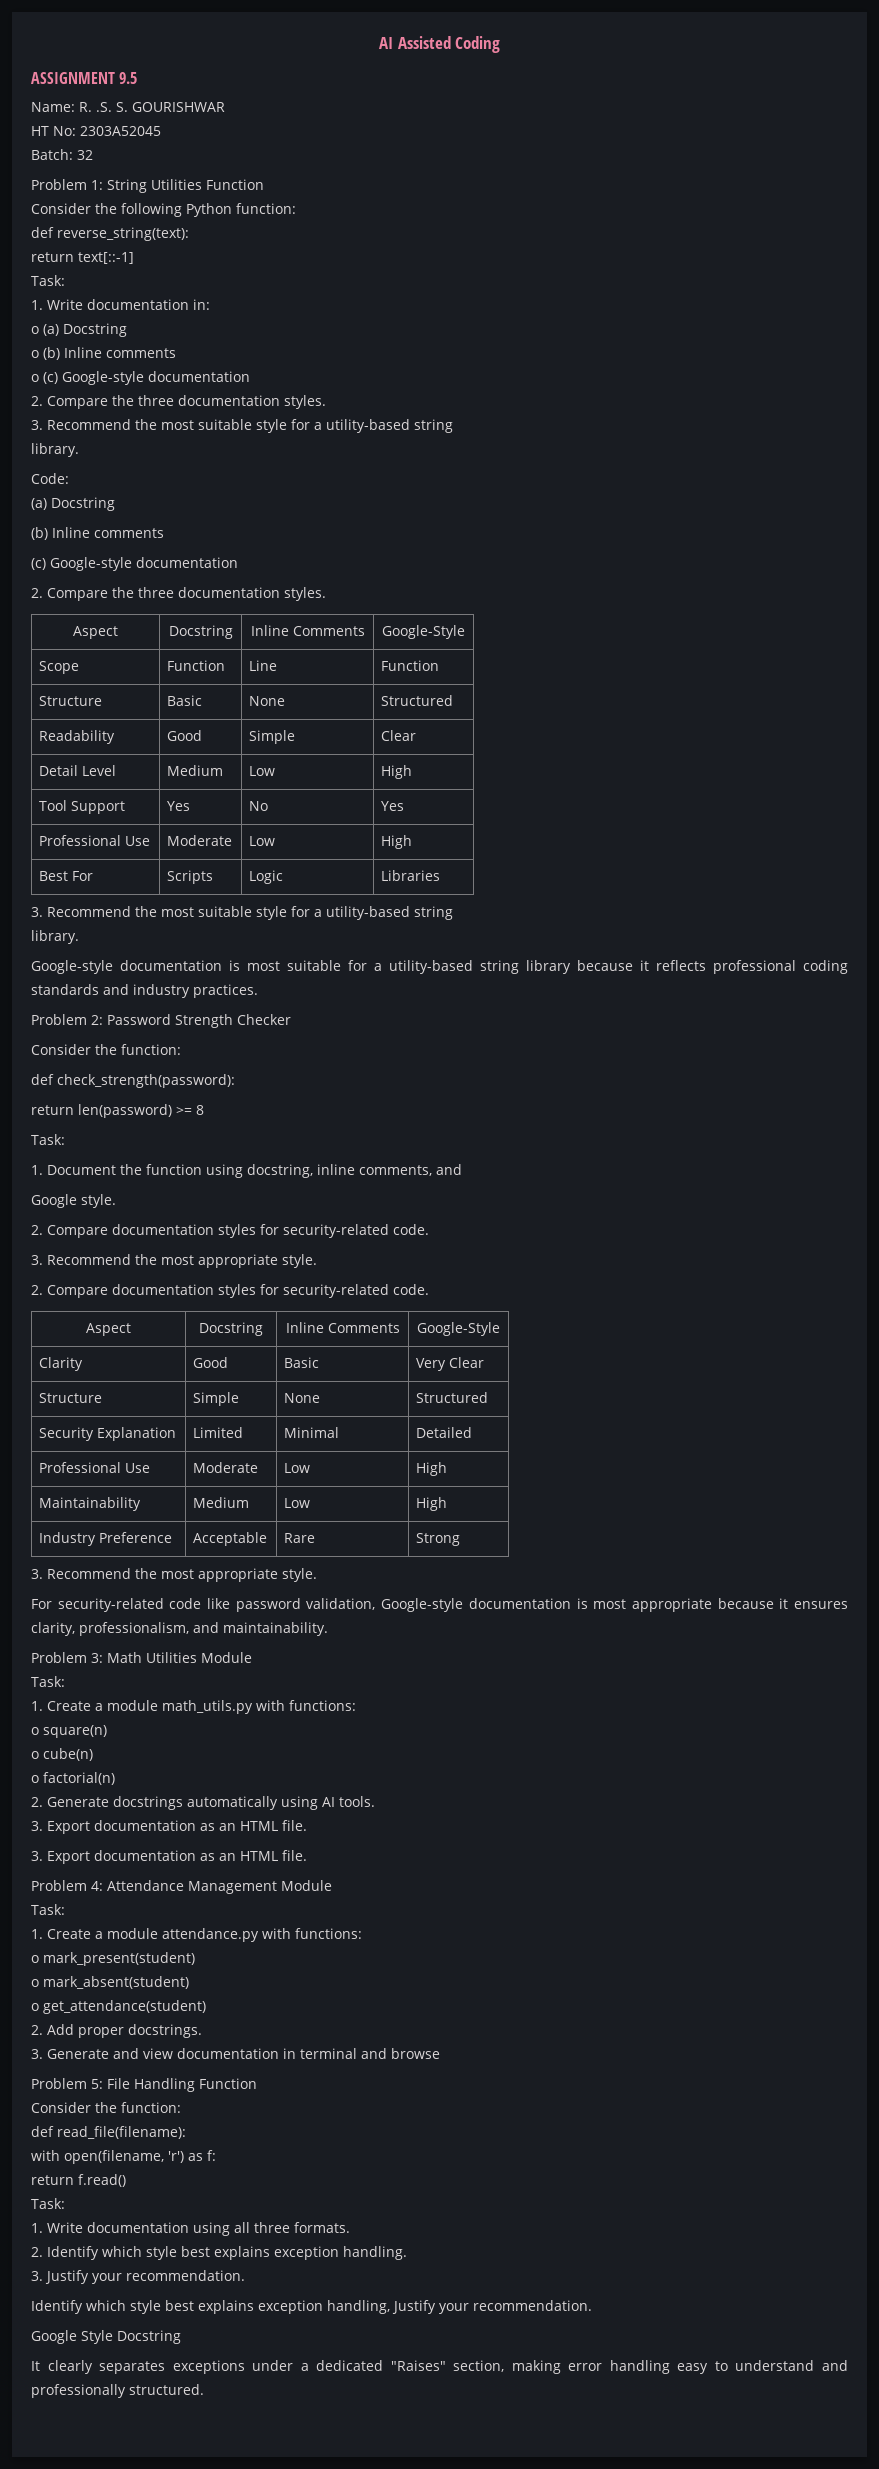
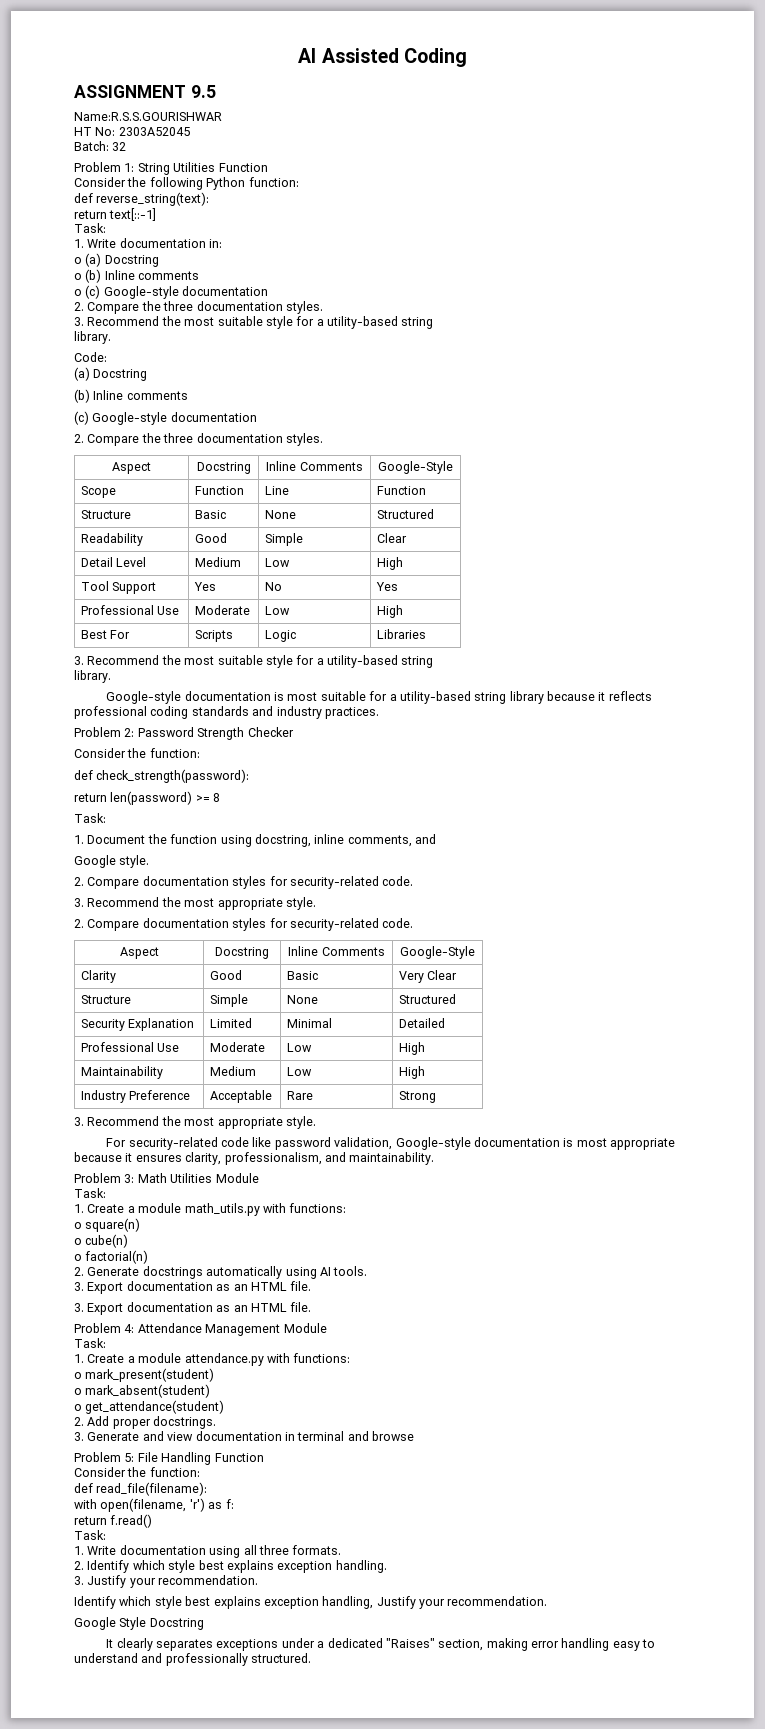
[31,102,225,112] Name: R. .S. S. GOURISHWAR -> [74,112,222,121] Name:R.S.S.GOURISHWAR

